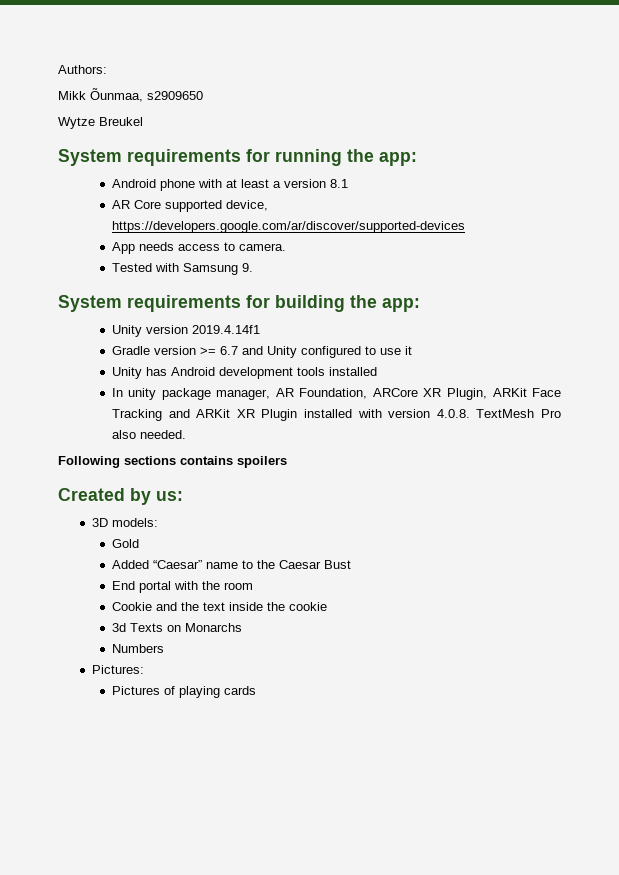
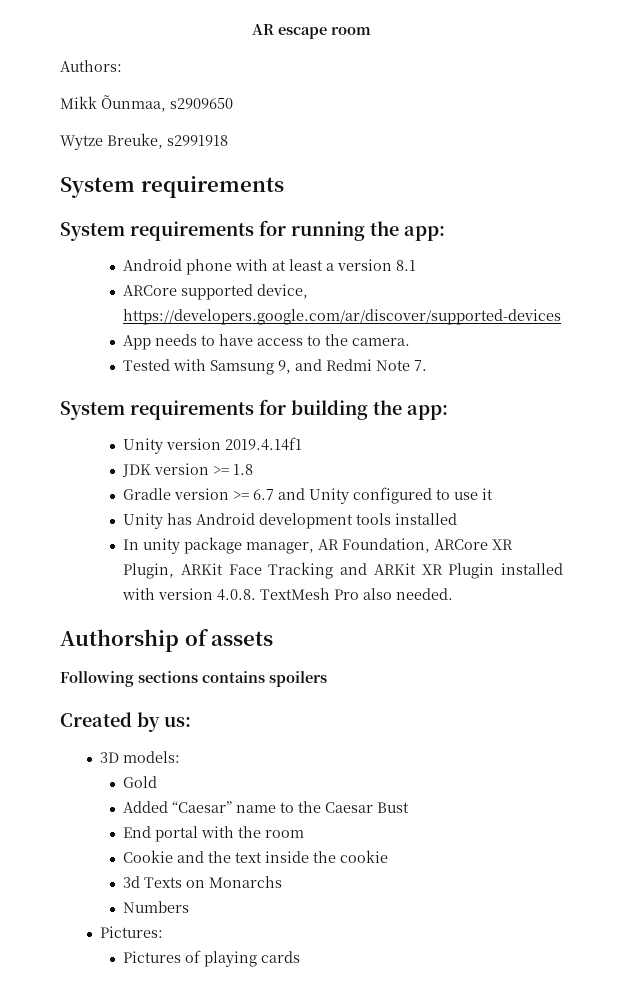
(58, 69) none -> [252,24,371,39] AR escape room //
[99,117,143,126] Breukel -> [107,133,228,149] [60,176,284,198] Breuke, s2991918 // System requirements
[111,200,161,209] AR Core -> [123,285,178,296] ARCore
(174, 246) none -> [201,334,254,346] to have
(235, 246) none -> [325,334,349,346] the
[241,263,253,272] 9. -> [278,359,428,374] 9, and Redmi Note 7.
(260, 329) none -> [122,463,254,477] // JDK version >= 1.8
(186, 434) none -> [60,629,274,652] // Authorship of assets

